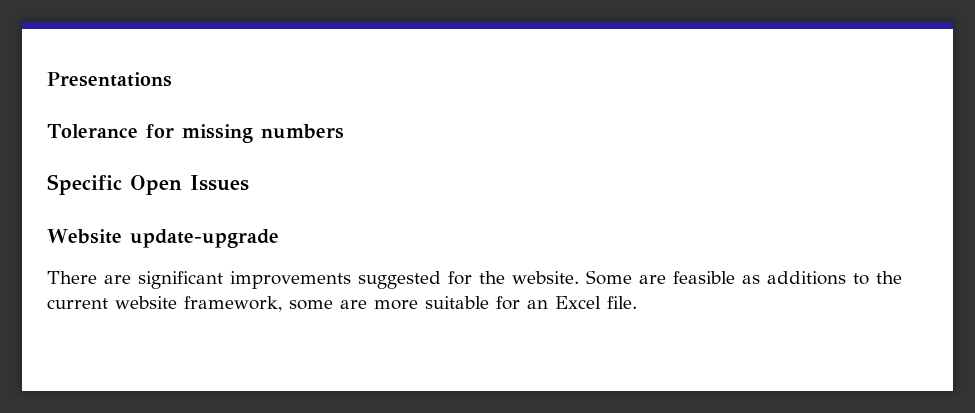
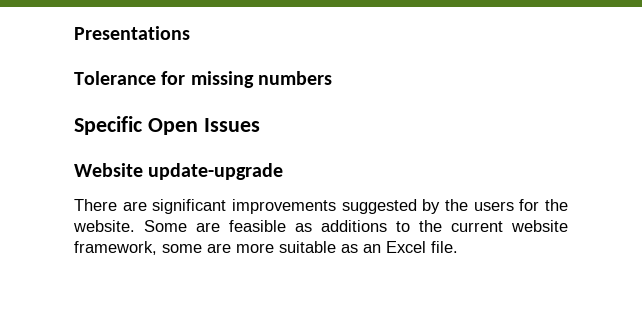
(441, 280) none -> [422,199,514,214] by the users
[496,296,520,310] for -> [341,244,358,253] as

